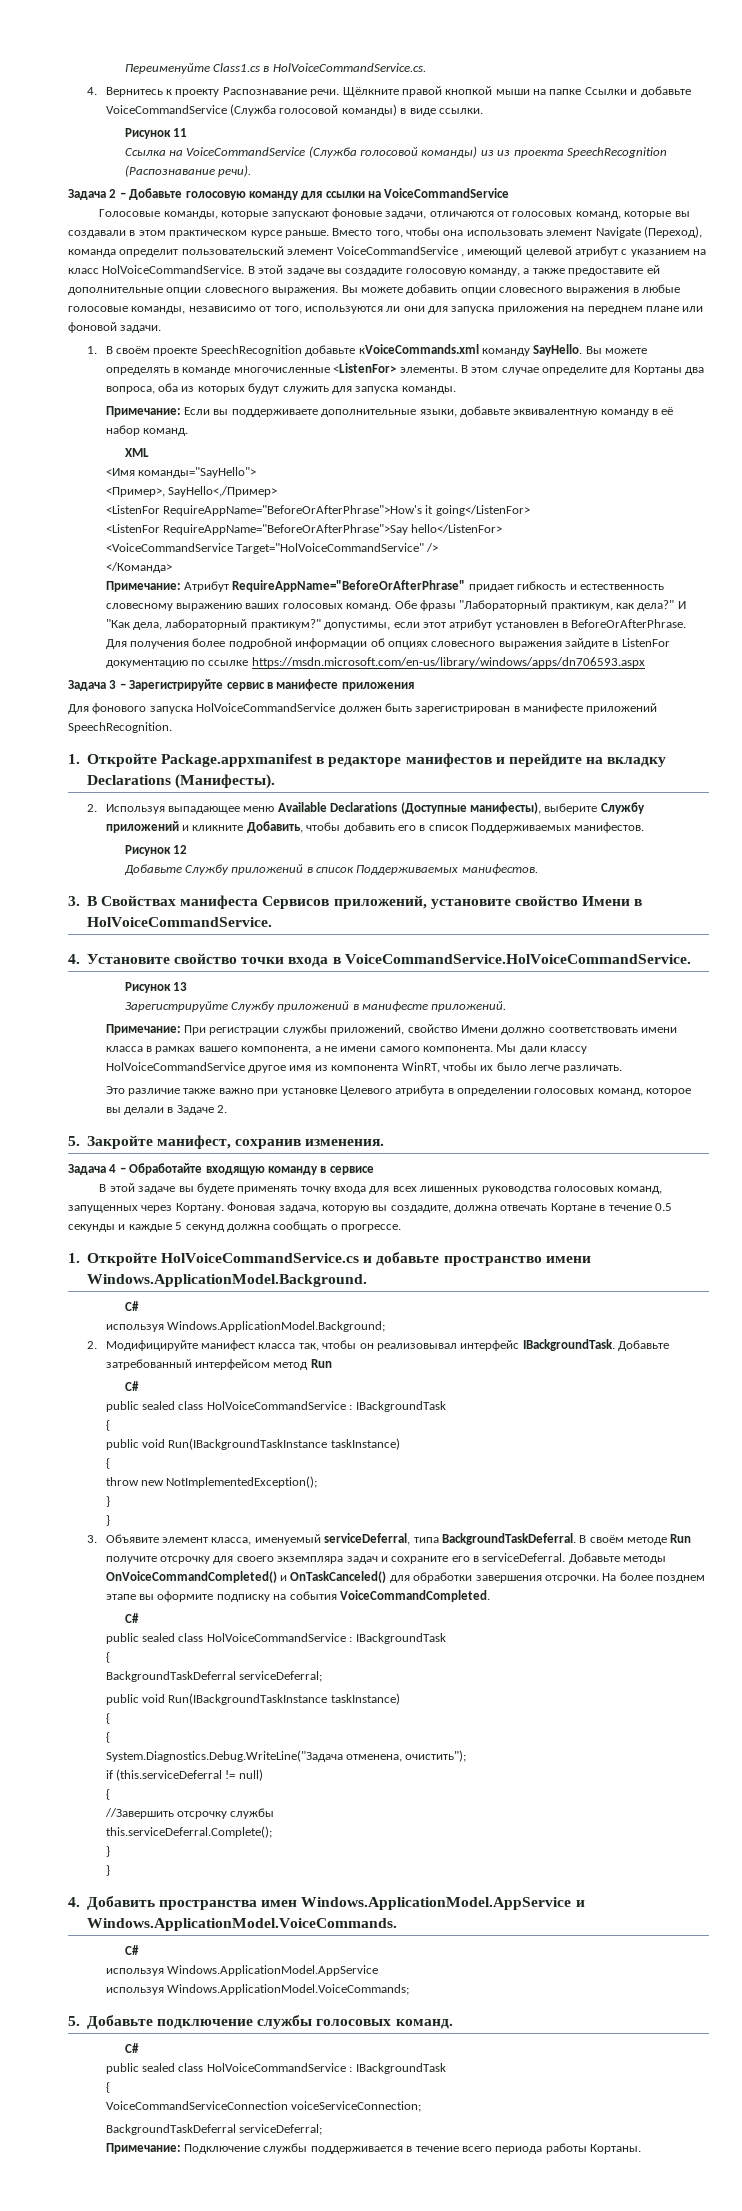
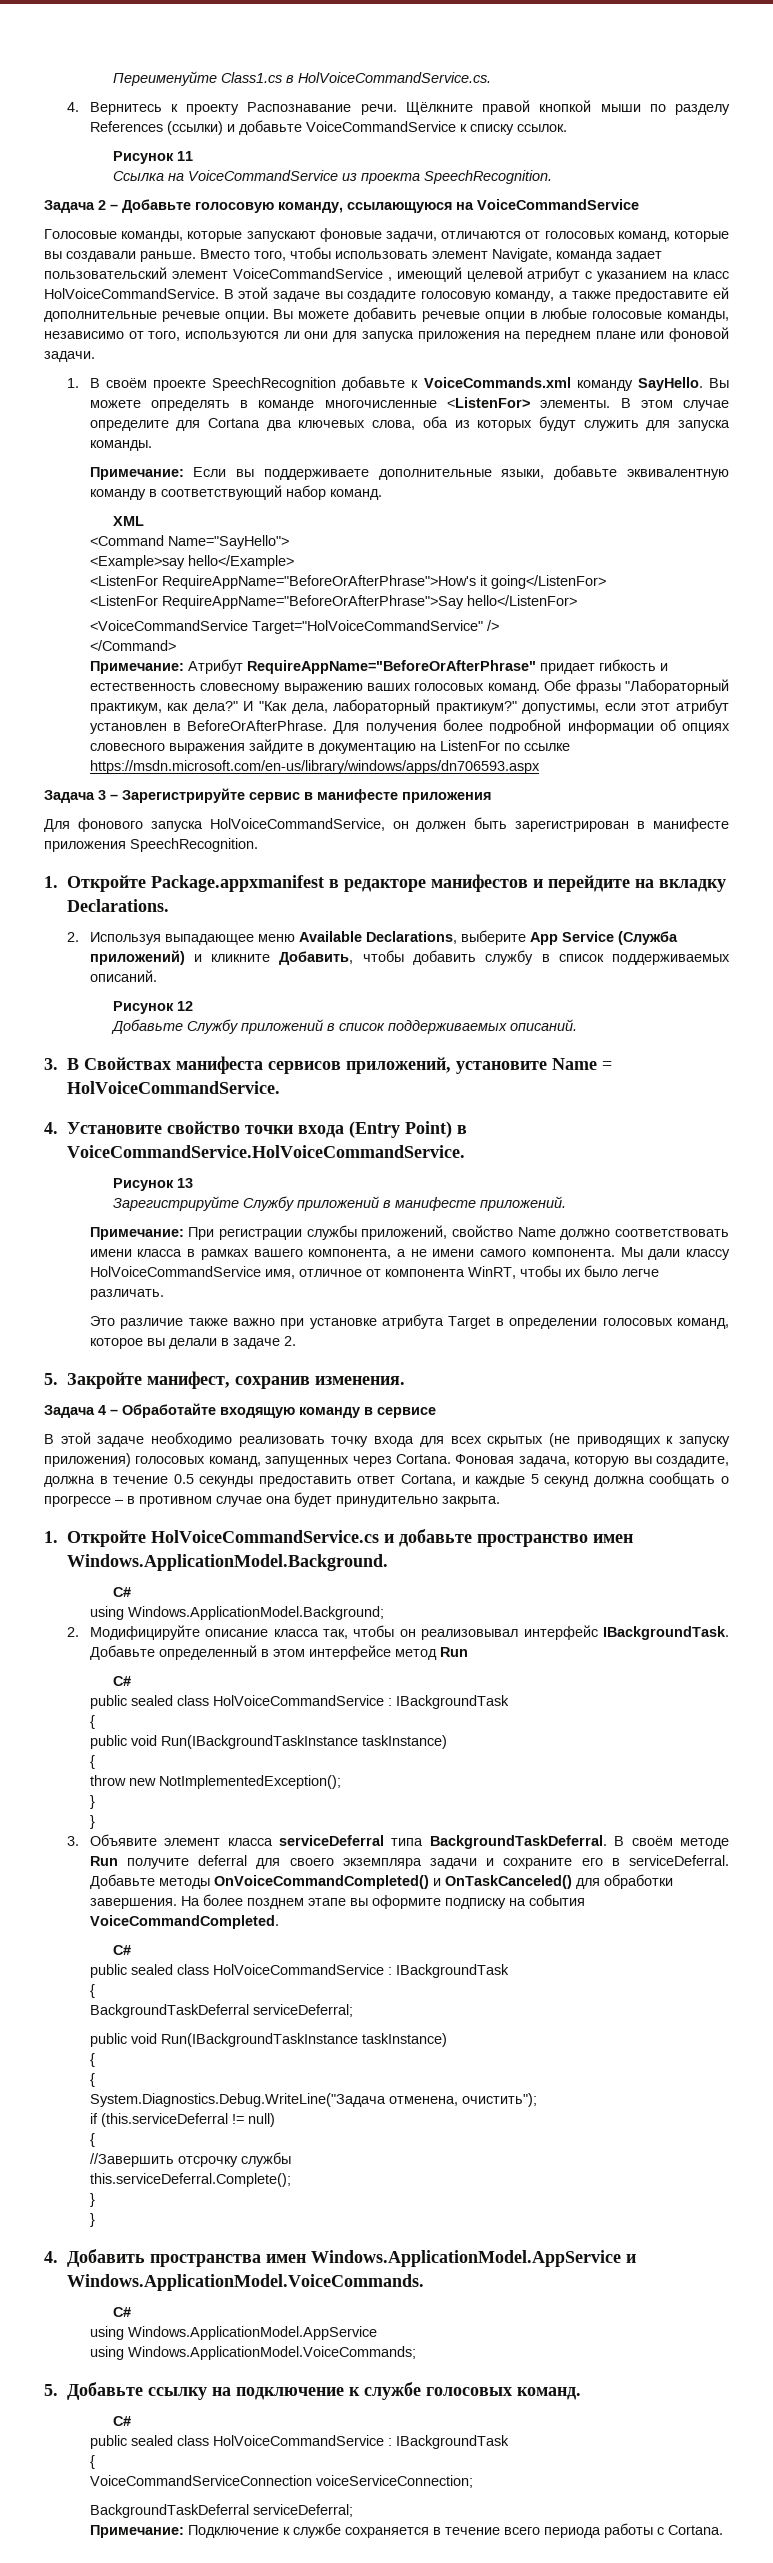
[533,86,691,97] [105,104,483,116] на папке Ссылки и добавьте VoiceCommandService (Служба голосовой команды) в виде ссылки. -> [649,104,730,115] [89,120,567,135] по разделу References (ссылки) и добавьте VoiceCommandService к списку ссылок.
[308,146,667,158] [124,165,251,177] (Служба голосовой команды) из из проекта SpeechRecognition (Распознавание речи). -> [341,170,552,184] из проекта SpeechRecognition.
[248,191,365,200] команду для ссылки -> [278,202,452,213] команду, ссылающуюся
[129,230,282,238] в этом практическом курсе -> (136, 256) none
[443,230,464,236] она -> (331, 253) none
[595,226,702,238] [68,249,179,257] Navigate (Переход), команда определит -> [492,248,662,262] Navigate, команда задает
[166,284,630,295] опции словесного выражения. Вы можете добавить опции словесного выражения -> [161,307,525,322] речевые опции. Вы можете добавить речевые опции
[358,344,479,354] кVoiceCommands.xml -> [411,377,571,388] к VoiceCommands.xml
[633,365,705,375] [105,386,155,394] Кортаны два вопроса, -> [208,418,416,431] Cortana два ключевых слова,
[661,407,674,415] её -> [160,485,282,500] соответствующий
[105,467,257,478] [105,486,278,497] <Имя команды="SayHello"> // <Пример>, SayHello<,/Пример> -> [89,535,289,549] [89,555,294,569] <Command Name="SayHello"> // <Example>say hello</Example>
[105,562,172,573] </Команда> -> [89,640,176,651] </Command>
[621,638,670,647] [105,660,188,668] ListenFor документацию -> [318,740,500,754] документацию на ListenFor
[196,703,336,712] HolVoiceCommandService -> [209,818,409,831] HolVoiceCommandService, он
[586,703,658,714] приложений -> [44,841,126,852] приложения
[86,774,276,789] Declarations (Манифесты). -> [66,899,169,912] Declarations.
[330,802,645,814] [105,821,179,833] Declarations (Доступные манифесты), выберите Службу приложений -> [365,930,678,945] [89,950,185,965] Declarations, выберите App Service (Служба приложений)
[397,822,645,833] его в список Поддерживаемых манифестов. -> [485,950,730,965] [89,970,157,982] службу в список поддерживаемых описаний.
[356,864,538,875] Поддерживаемых манифестов. -> [387,1019,577,1034] поддерживаемых описаний.
[262,896,330,909] Сервисов -> [267,1061,341,1074] сервисов
[514,895,643,906] свойство Имени в -> [551,1058,612,1070] Name =
(329, 962) none -> [348,1121,452,1138] (Entry Point)
[460,1025,498,1033] Имени -> [517,1227,556,1237] Name
[248,1065,328,1073] другое имя из -> [264,1269,381,1279] имя, отличное от
[339,1085,445,1096] Целевого атрибута -> [382,1314,491,1329] атрибута Target
[176,1105,214,1115] Задаче -> [232,1338,280,1349] задаче
[178,1183,298,1194] вы будете применять -> [151,1432,325,1447] необходимо реализовать
[420,1186,551,1194] лишенных руководства -> [487,1433,731,1447] [44,1453,131,1467] скрытых (не приводящих к запуску приложения)
[175,1203,224,1213] Кортану. -> [396,1454,451,1464] Cortana.
[500,1203,596,1213] отвечать Кортане -> (95, 1481) none
(115, 1228) none -> [258,1474,456,1487] предоставить ответ Cortana,
[341,1224,401,1232] прогрессе. -> [44,1492,500,1507] прогрессе – в противном случае она будет принудительно закрыта.
[545,1256,591,1263] имени -> [592,1534,633,1543] имен
[105,1324,164,1332] используя -> [89,1606,124,1620] using
[201,1340,256,1351] манифест -> [205,1629,269,1637] описание
[105,1359,271,1370] затребованный интерфейсом -> [158,1645,391,1660] определенный в этом интерфейсе
[211,1533,411,1545] класса, именуемый serviceDeferral, -> [227,1835,384,1846] класса serviceDeferral
[160,1556,211,1564] отсрочку -> [198,1855,248,1866] deferral
[346,1556,378,1564] задач -> [429,1858,477,1869] задачи
[475,1575,599,1583] завершения отсрочки. -> [89,1898,177,1909] завершения.
[105,1968,164,1976] используя -> [89,2326,124,2340] using
[105,1987,164,1995] используя -> [89,2346,124,2360] using
[157,2015,313,2029] подключение службы -> [147,2382,421,2400] ссылку на подключение к службе
[263,2143,403,2154] службы поддерживается -> [282,2523,429,2538] к службе сохраняется
[590,2144,642,2154] Кортаны. -> [656,2525,723,2535] c Cortana.

